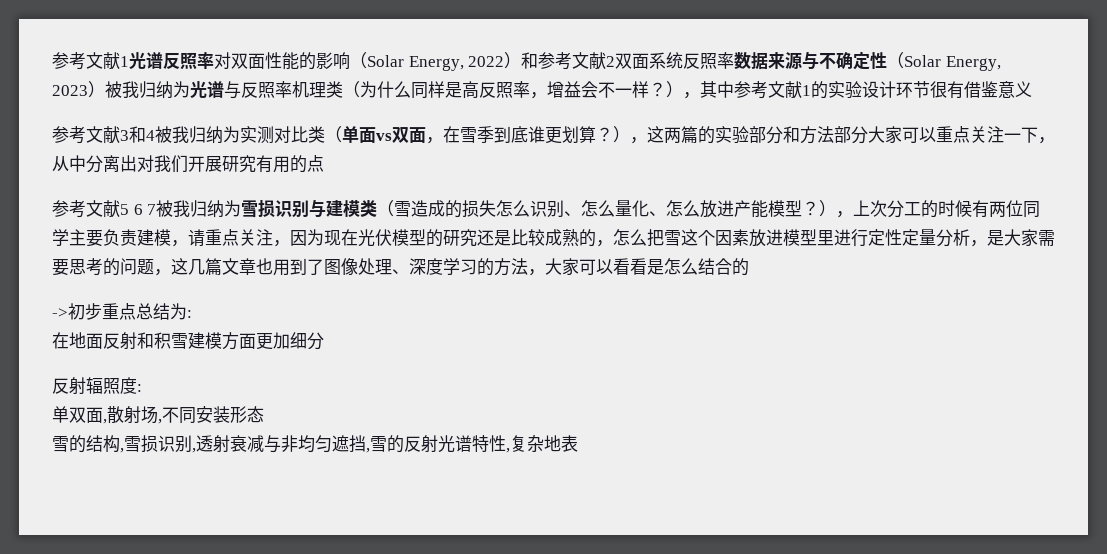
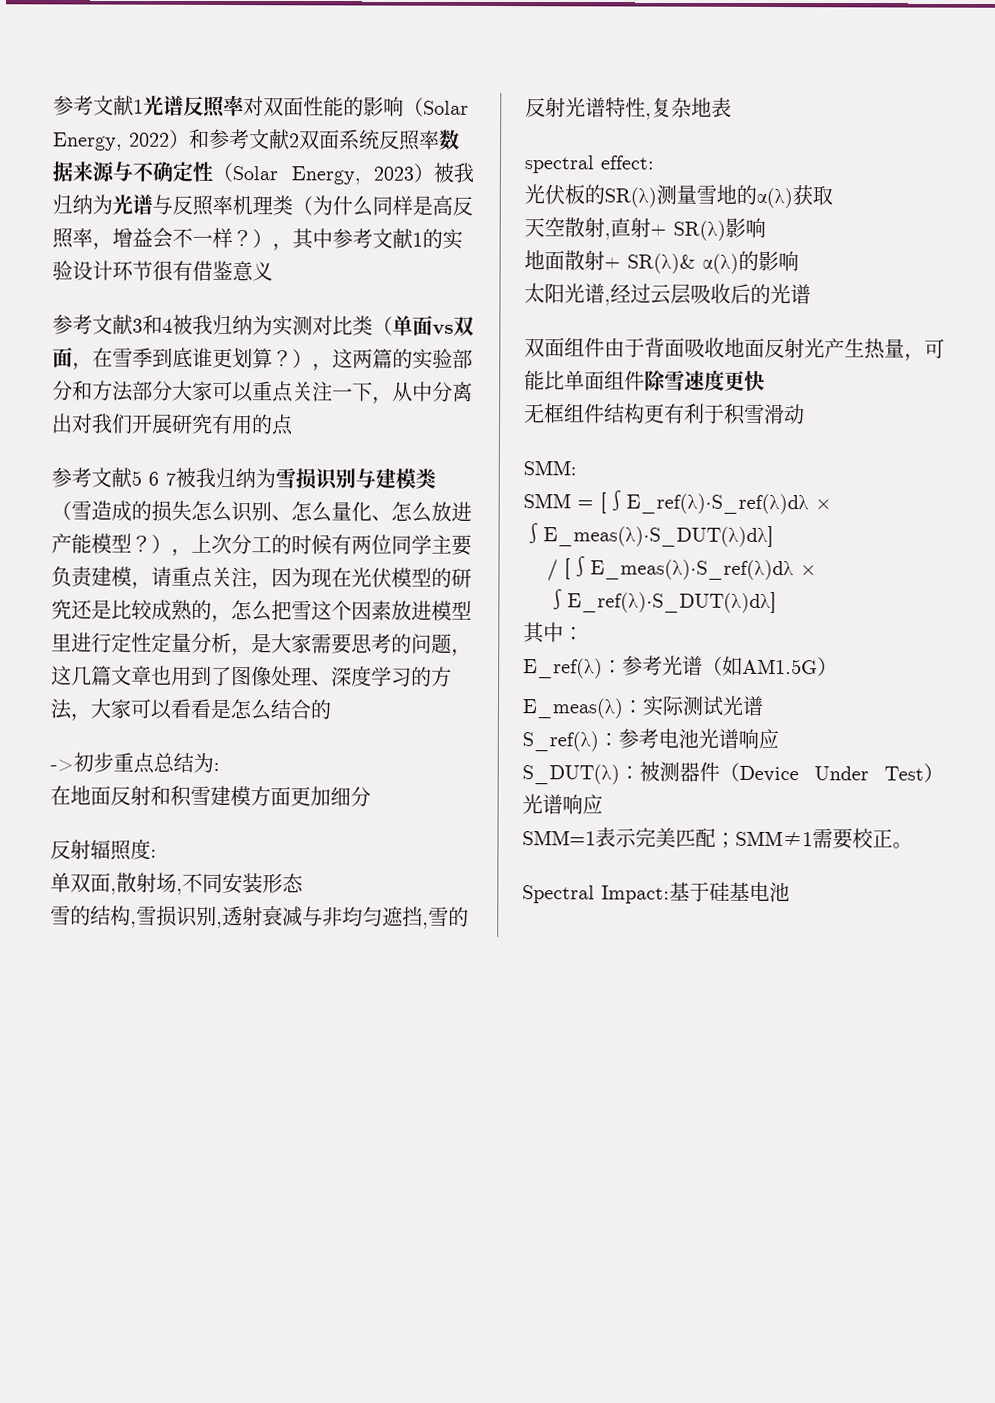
(578, 443) none -> [524,155,655,174] [524,184,833,209] [524,217,766,241] [524,250,799,274] [524,283,811,306] [524,337,945,362] [524,369,765,392] [524,403,805,425] [523,460,577,476] [523,490,832,515] [523,523,774,548] [547,556,818,582] [547,589,778,614] [523,622,584,644] [523,655,838,679] [522,695,764,719] [522,728,779,752] [522,761,944,785] [522,794,603,815] [522,827,913,850] [522,881,790,904] // spectral effect: // 光伏板的SR(λ)测量雪地的α(λ)获取 // 天空散射,直射+ SR(λ)影响 // 地面散射+ SR(λ)& α(λ)的影响 // 太阳光谱,经过云层吸收后的光谱 // 双面组件由于背面吸收地面反射光产生热量，可能比单面组件除雪速度更快 // 无框组件结构更有利于积雪滑动 // SMM: // SMM = [∫E_ref(λ)·S_ref(λ)dλ × ∫E_meas(λ)·S_DUT(λ)dλ] // / [∫E_meas(λ)·S_ref(λ)dλ × ∫E_ref(λ)·S_DUT(λ)dλ] // 其中： // E_ref(λ)：参考光谱（如AM1.5G） // E_meas(λ)：实际测试光谱 // S_ref(λ)：参考电池光谱响应 // S_DUT(λ)：被测器件（Device Under Test）光谱响应 // SMM=1表示完美匹配；SMM≠1需要校正。 // Spectral Impact:基于硅基电池

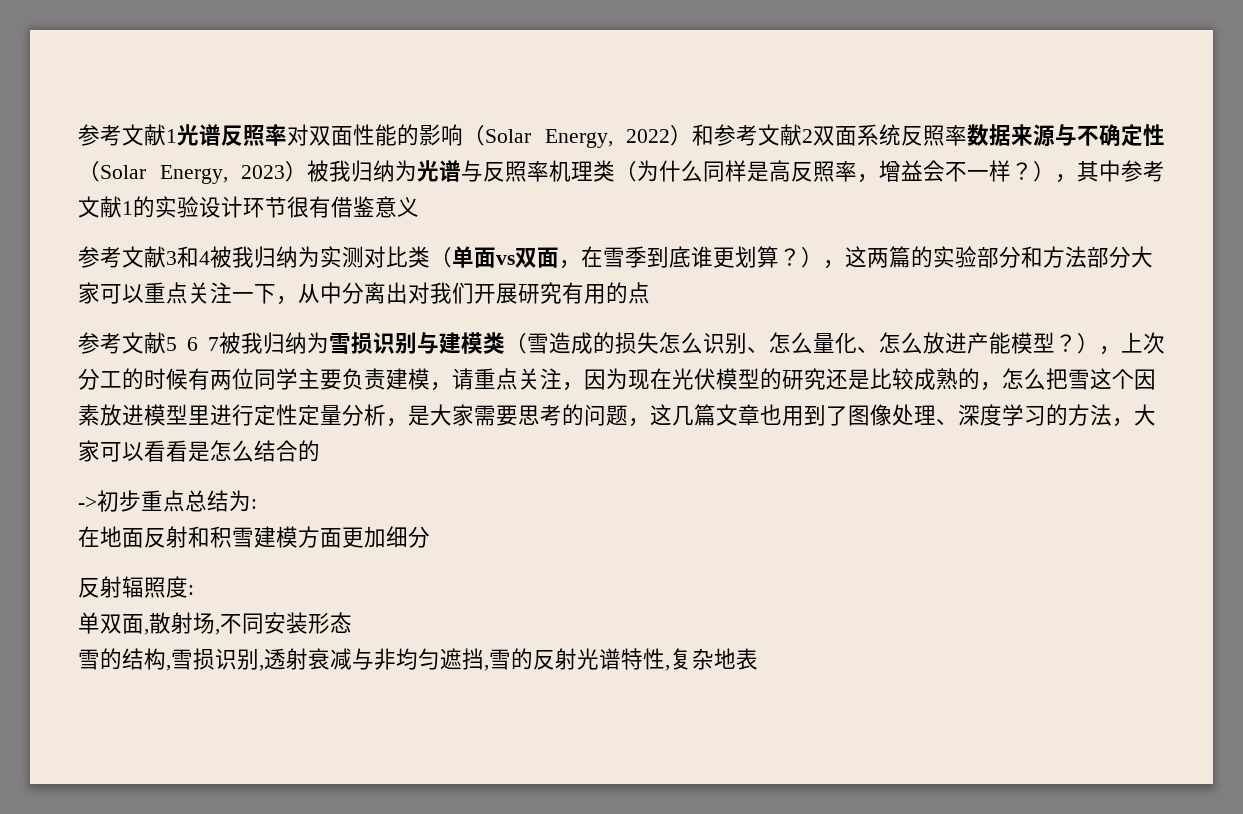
[524,155,655,174] [524,184,833,209] [524,217,766,241] [524,250,799,274] [524,283,811,306] [524,337,945,362] [524,369,765,392] [524,403,805,425] [523,460,577,476] [523,490,832,515] [523,523,774,548] [547,556,818,582] [547,589,778,614] [523,622,584,644] [523,655,838,679] [522,695,764,719] [522,728,779,752] [522,761,944,785] [522,794,603,815] [522,827,913,850] [522,881,790,904] // spectral effect: // 光伏板的SR(λ)测量雪地的α(λ)获取 // 天空散射,直射+ SR(λ)影响 // 地面散射+ SR(λ)& α(λ)的影响 // 太阳光谱,经过云层吸收后的光谱 // 双面组件由于背面吸收地面反射光产生热量，可能比单面组件除雪速度更快 // 无框组件结构更有利于积雪滑动 // SMM: // SMM = [∫E_ref(λ)·S_ref(λ)dλ × ∫E_meas(λ)·S_DUT(λ)dλ] // / [∫E_meas(λ)·S_ref(λ)dλ × ∫E_ref(λ)·S_DUT(λ)dλ] // 其中： // E_ref(λ)：参考光谱（如AM1.5G） // E_meas(λ)：实际测试光谱 // S_ref(λ)：参考电池光谱响应 // S_DUT(λ)：被测器件（Device Under Test）光谱响应 // SMM=1表示完美匹配；SMM≠1需要校正。 // Spectral Impact:基于硅基电池 -> (758, 659) none

